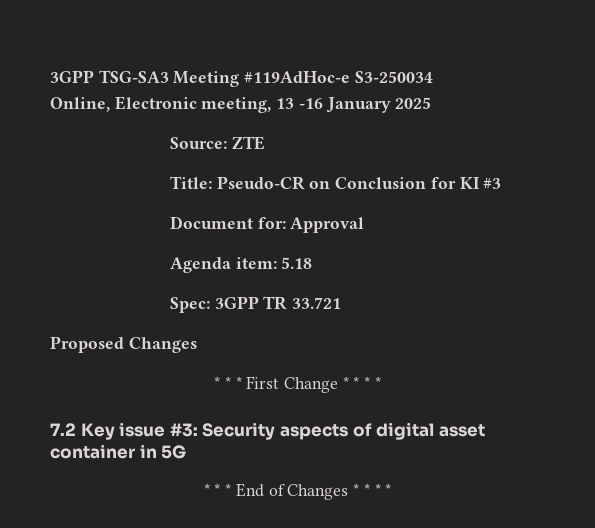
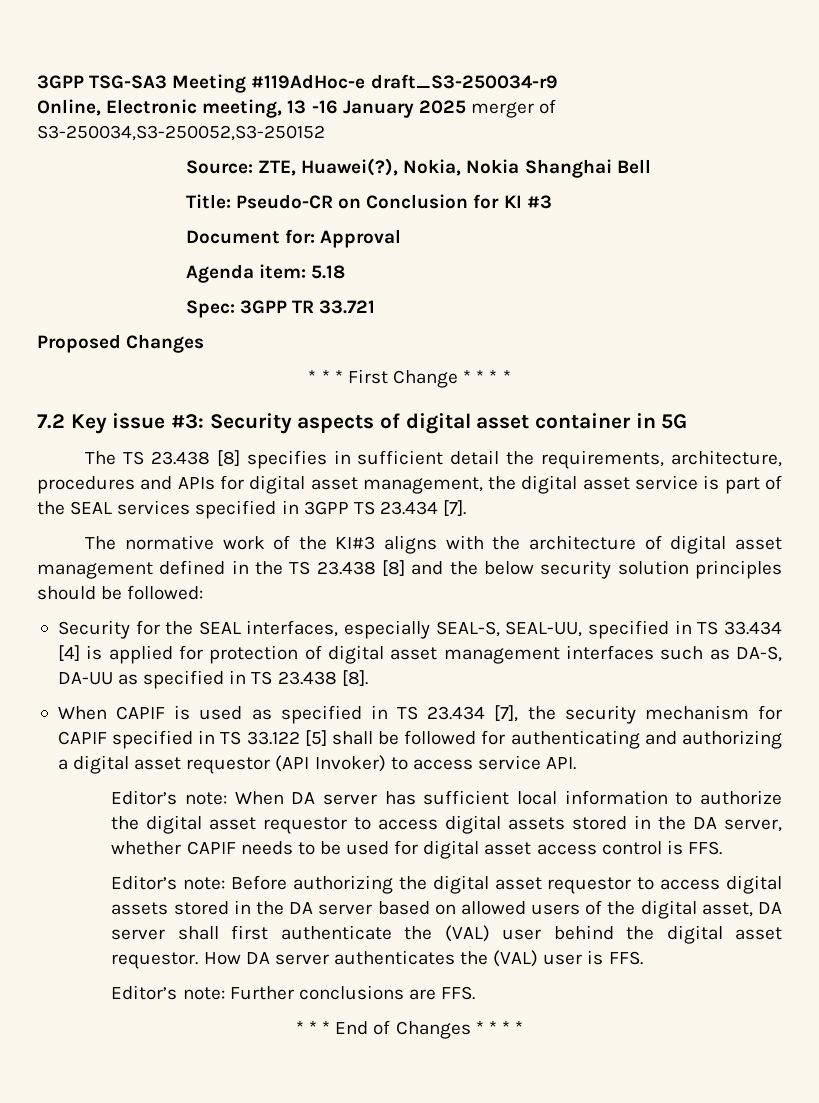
[354,71,433,83] S3-250034 -> [370,74,558,89] draft_S3-250034-r9
[170,136,265,150] // Source: ZTE -> [470,99,557,118] [37,125,325,141] [185,158,651,178] merger of S3-250034,S3-250052,S3-250152 // Source: ZTE, Huawei(?), Nokia, Nokia Shanghai Bell
(187, 452) none -> [85,450,783,469] [37,475,782,494] [37,500,467,519] [85,535,782,554] [37,560,782,579] [37,585,204,600] [57,620,782,639] [57,645,783,664] [57,670,368,689] [57,705,783,724] [57,730,782,749] [57,755,577,774] [111,790,782,805] [111,815,782,834] [111,840,722,859] [111,875,783,894] [111,900,782,919] [111,925,783,944] [111,950,643,969] [111,985,476,1000] // The TS 23.438 [8] specifies in sufficient detail the requirements, architecture, procedures and APIs for digital asset management, the digital asset service is part of the SEAL services specified in 3GPP TS 23.434 [7]. // The normative work of the KI#3 aligns with the architecture of digital asset management defined in the TS 23.438 [8] and the below security solution principles should be followed: // Security for the SEAL interfaces, especially SEAL-S, SEAL-UU, specified in TS 33.434 [4] is applied for protection of digital asset management interfaces such as DA-S, DA-UU as specified in TS 23.438 [8]. // When CAPIF is used as specified in TS 23.434 [7], the security mechanism for CAPIF specified in TS 33.122 [5] shall be followed for authenticating and authorizing a digital asset requestor (API Invoker) to access service API. // Editor’s note: When DA server has sufficient local information to authorize the digital asset requestor to access digital assets stored in the DA server, whether CAPIF needs to be used for digital asset access control is FFS. // Editor’s note: Before authorizing the digital asset requestor to access digital assets stored in the DA server based on allowed users of the digital asset, DA server shall first authenticate the (VAL) user behind the digital asset requestor. How DA server authenticates the (VAL) user is FFS. // Editor’s note: Further conclusions are FFS.

